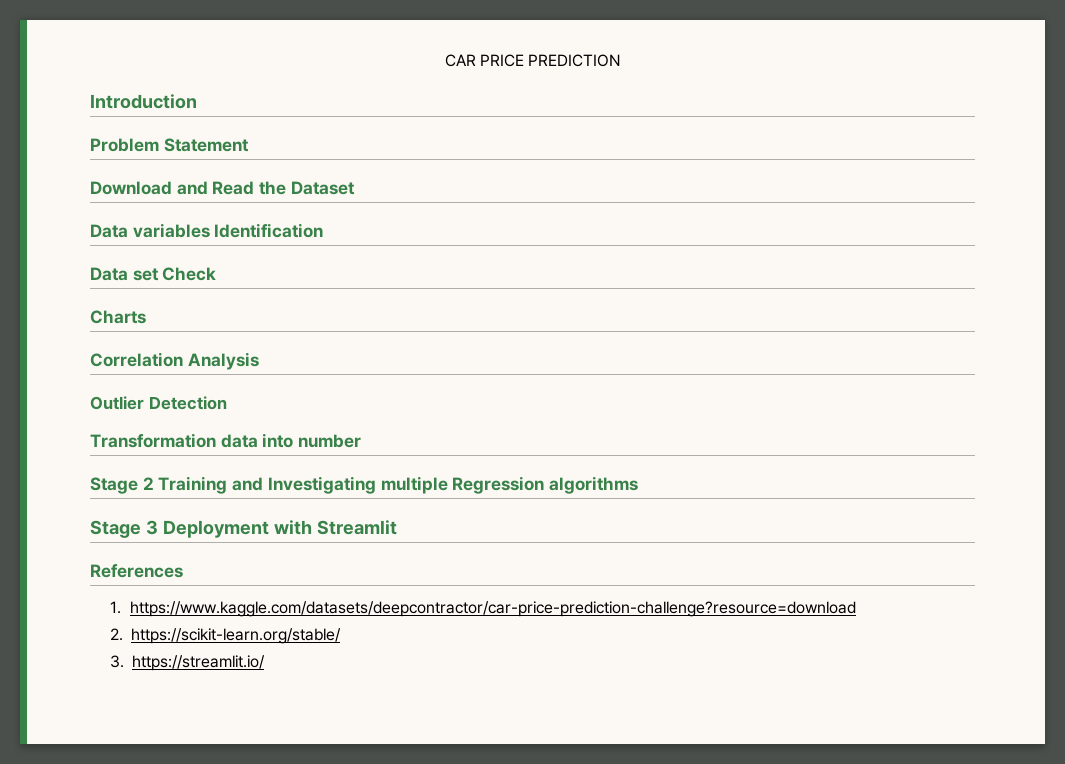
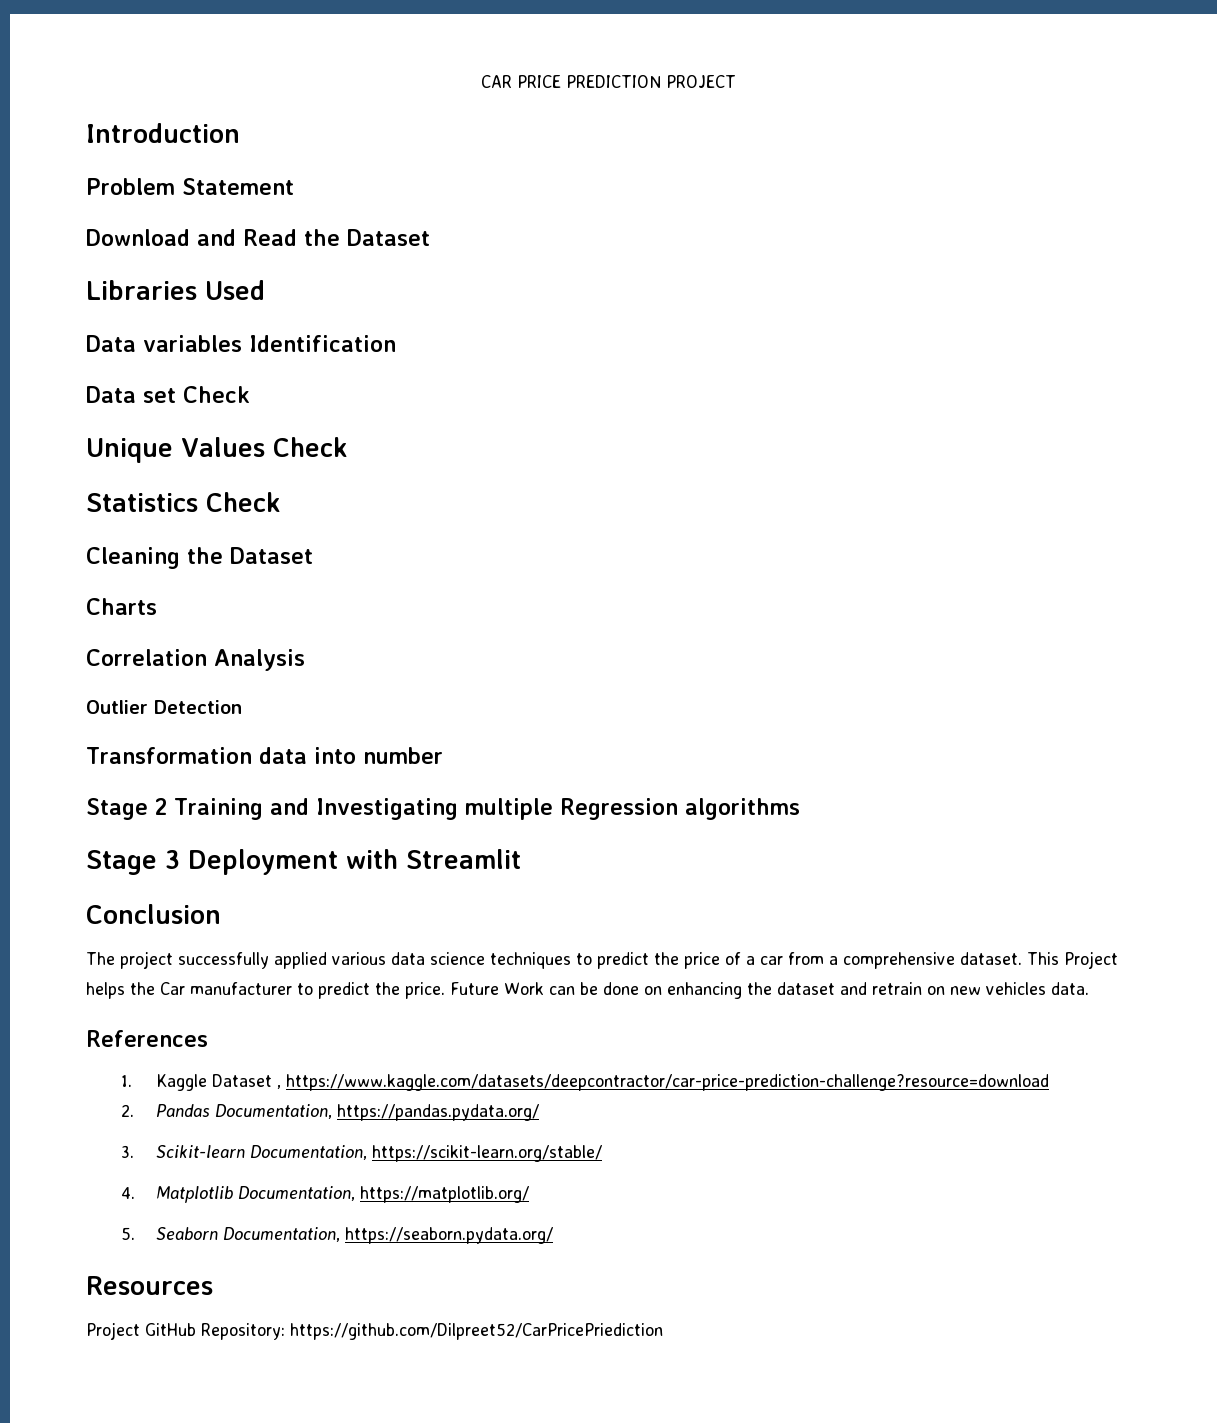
(621, 60) none -> [666,75,736,88] PROJECT
(355, 188) none -> [86,280,265,300] // Libraries Used
(217, 274) none -> [86,437,348,463] [86,492,281,512] [86,547,313,569] // Unique Values Check // Statistics Check // Cleaning the Dataset
(397, 527) none -> [86,904,221,924] [86,951,1118,969] [86,982,1089,999] // Conclusion // The project successfully applied various data science techniques to predict the price of a car from a comprehensive dataset. This Project helps the Car manufacturer to predict the price. Future Work can be done on enhancing the dataset and retrain on new vehicles data.
(121, 607) none -> [155,1074,281,1091] Kaggle Dataset ,
[130,628,341,644] [109,655,265,671] https://scikit-learn.org/stable/ // 3. https://streamlit.io/ -> [155,1104,539,1121] [120,1145,602,1162] [120,1186,529,1203] [120,1227,553,1244] [86,1276,213,1295] [86,1322,663,1340] Pandas Documentation, https://pandas.pydata.org/ // 3. Scikit-learn Documentation, https://scikit-learn.org/stable/ // 4. Matplotlib Documentation, https://matplotlib.org/ // 5. Seaborn Documentation, https://seaborn.pydata.org/ // Resources // Project GitHub Repository: https://github.com/Dilpreet52/CarPricePriediction

